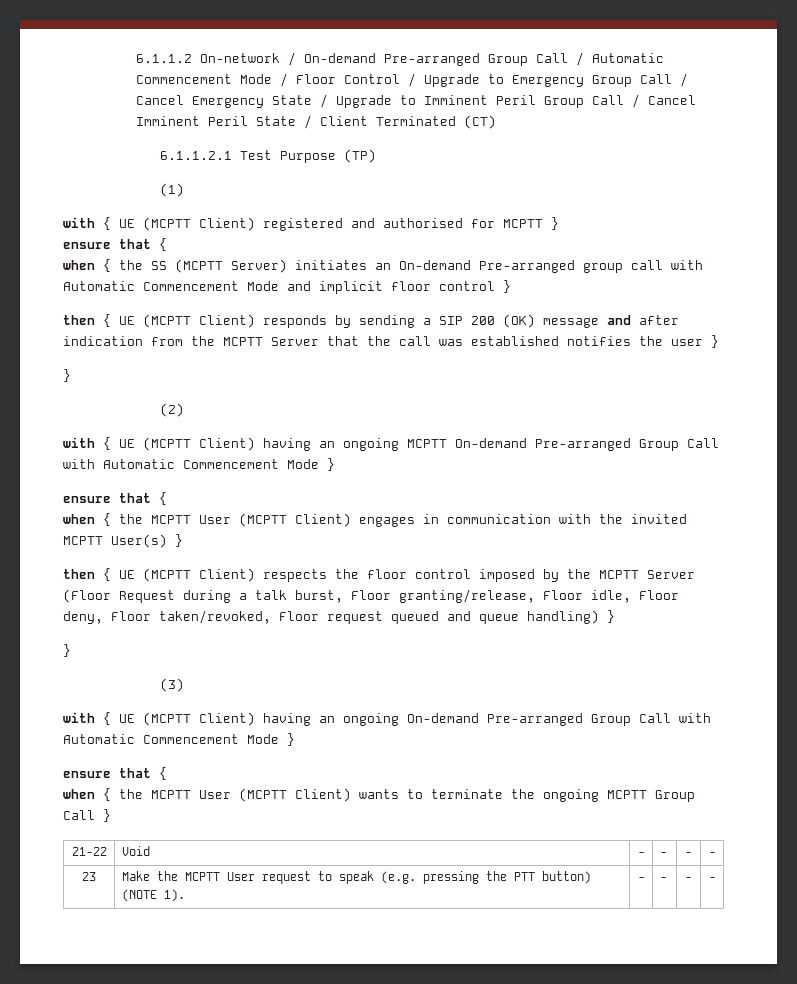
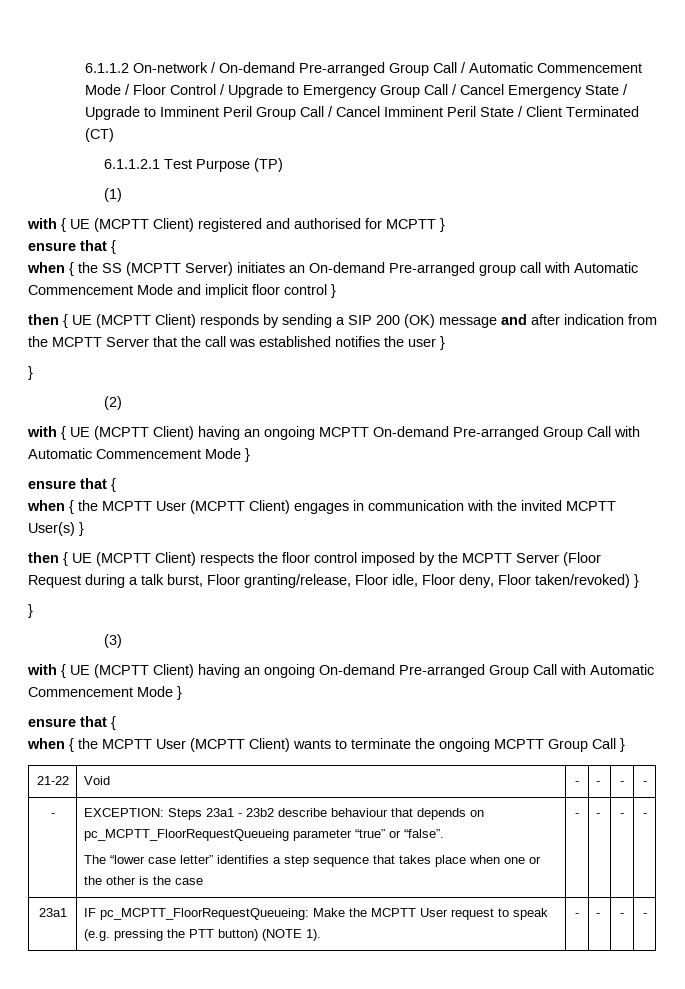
[159,610,599,624] taken/revoked, Floor request queued and queue handling) -> [535,574,630,588] taken/revoked)
[82,872,96,881] 23 | -> [50,813,55,817] [83,808,484,820] [83,829,444,841] [83,855,541,867] [83,876,203,885] [575,813,579,817] [595,813,600,817] [620,813,624,817] [642,813,647,817] [38,908,67,917] [83,908,309,920] - | EXCEPTION: Steps 23a1 - 23b2 describe behaviour that depends on pc_MCPTT_FloorRequestQueueing parameter “true” or “false”. // The “lower case letter” identifies a step sequence that takes place when one or the other is the case | - | - | - | - // 23a1 | IF pc_MCPTT_FloorRequestQueueing:

